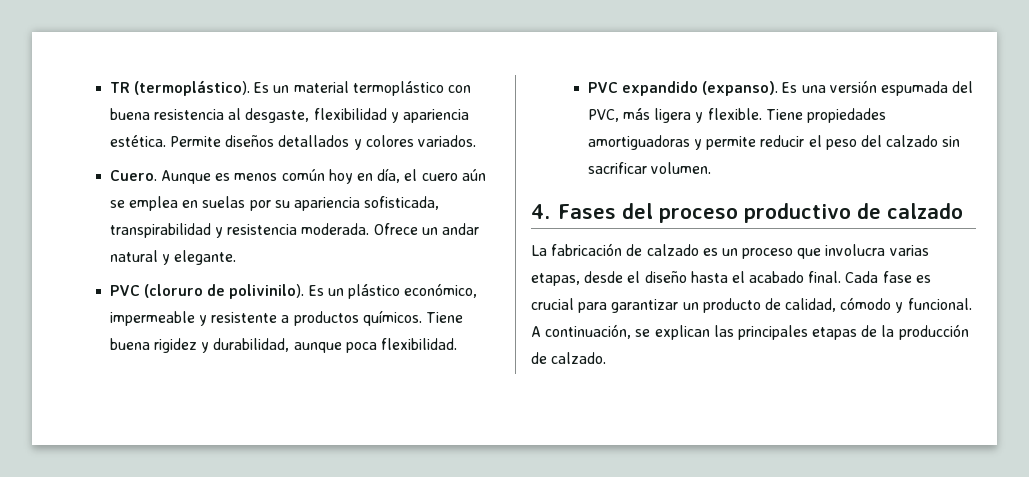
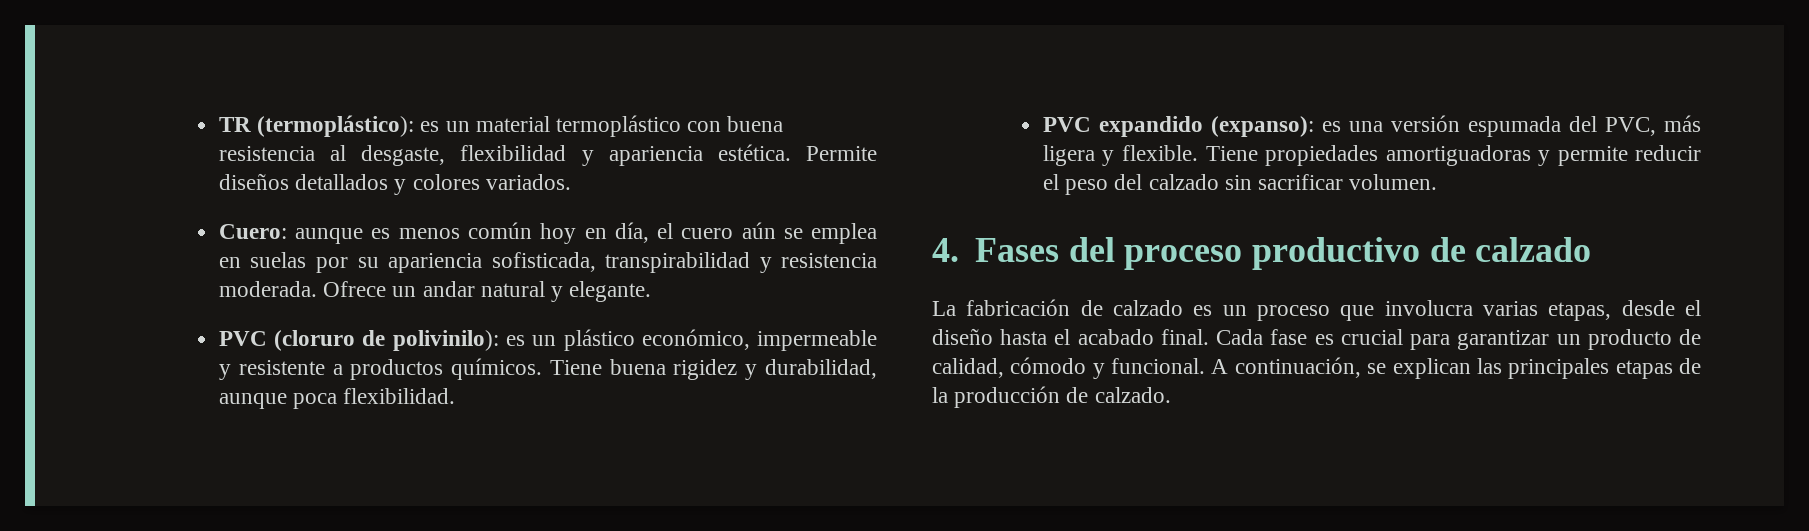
[134,80,270,96] (termoplástico). Es -> [257,115,440,137] (termoplástico): es
[109,170,212,184] Cuero. Aunque -> [218,224,364,244] Cuero: aunque
[229,284,324,299] polivinilo). Es -> [392,330,525,351] polivinilo): es
[702,81,798,96] (expanso). Es -> [1210,116,1341,137] (expanso): es

